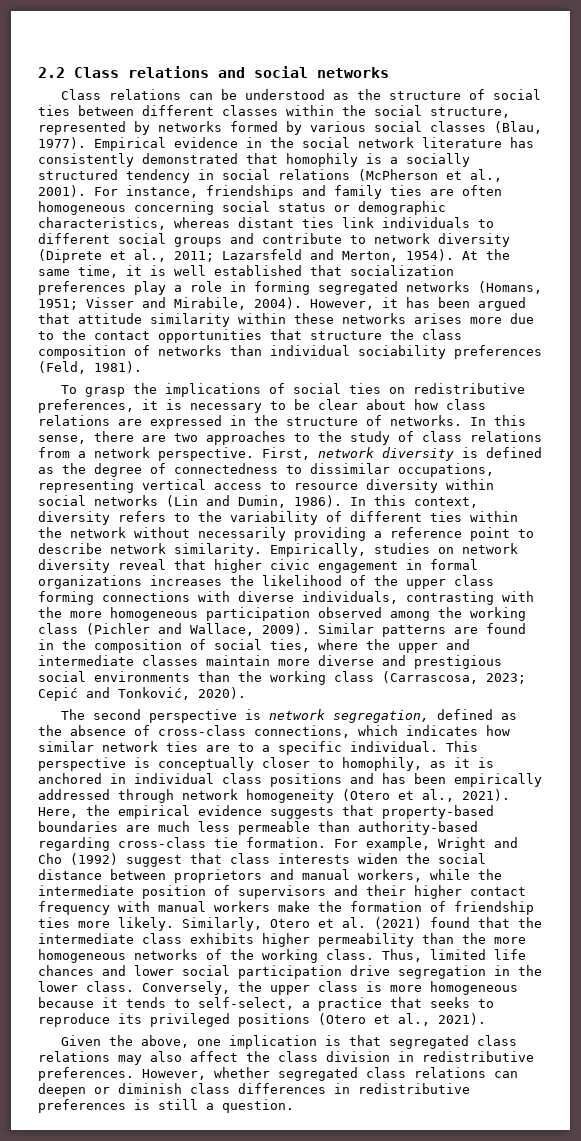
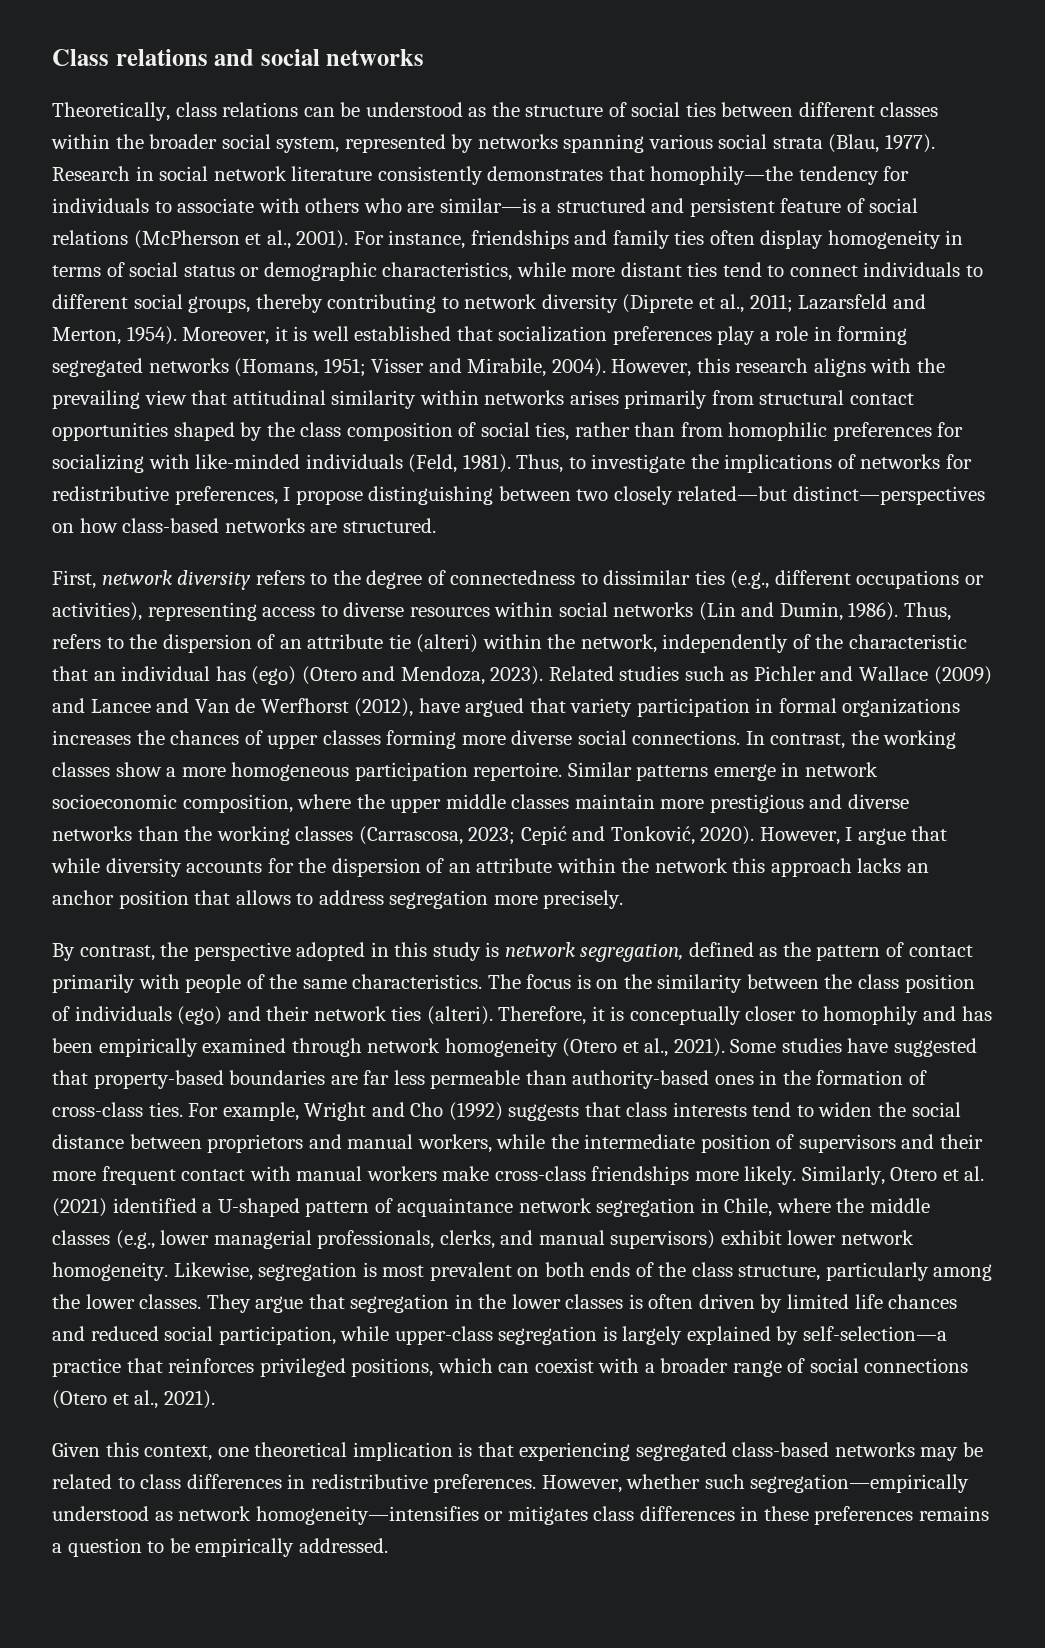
[38,67,65,78] 2.2 -> (52, 57) none
[61,89,102,100] Class -> [52,102,217,121] Theoretically, class
[374,105,510,118] social structure, -> [149,134,340,153] broader social system,
[230,121,302,135] formed by -> [563,134,645,153] spanning
[430,121,486,132] classes -> [772,137,823,149] strata
[94,137,534,151] [38,153,470,167] [38,169,214,183] Empirical evidence in the social network literature has consistently demonstrated that homophily is a socially structured tendency in -> [52,166,910,185] [52,198,865,217] Research in social network literature consistently demonstrates that homophily—the tendency for individuals to associate with others who are similar—is a structured and persistent feature of
[430,185,502,196] [38,201,214,215] are often homogeneous concerning -> [709,230,964,249] [52,262,125,277] often display homogeneity in terms of
[174,217,374,228] whereas distant ties link -> [516,262,858,277] while more distant ties tend to connect
[174,233,342,247] groups and contribute -> [188,294,437,313] groups, thereby contributing
[462,249,510,260] [38,265,118,278] At the same time, -> [182,327,270,345] Moreover,
[382,297,526,311] [38,313,142,324] it has been argued that attitude -> [696,358,945,377] [52,390,326,409] this research aligns with the prevailing view that attitudinal
[294,313,334,324] these -> (479, 397) none
[470,313,534,324] [38,329,462,343] [38,345,542,359] [38,361,142,374] [61,383,526,397] [38,399,486,413] [38,415,526,429] [38,431,542,445] [38,447,542,461] [38,467,54,474] more due to the contact opportunities that structure the class composition of networks than individual sociability preferences (Feld, 1981). // To grasp the implications of social ties on redistributive preferences, it is necessary to be clear about how class relations are expressed in the structure of networks. In this sense, there are two approaches to the study of class relations from a network perspective. First, network diversity is defined as -> [624,390,914,409] [52,422,964,441] [52,454,972,473] [52,486,985,505] [52,518,436,533] [52,570,328,590] primarily from structural contact opportunities shaped by the class composition of social ties, rather than from homophilic preferences for socializing with like-minded individuals (Feld, 1981). Thus, to investigate the implications of networks for redistributive preferences, I propose distinguishing between two closely related—but distinct—perspectives on how class-based networks are structured. // First, network diversity refers to
[398,463,494,477] [38,479,438,493] occupations, representing vertical access to resource diversity -> [694,570,985,589] [52,602,490,621] ties (e.g., different occupations or activities), representing access to diverse resources
[350,495,478,508] [38,511,518,525] [38,527,534,541] [38,543,518,557] [38,559,398,573] In this context, diversity refers to the variability of different ties within the network without necessarily providing a reference point to describe network similarity. Empirically, studies on network diversity reveal that higher civic engagement -> [903,602,951,621] [52,634,968,653] [52,666,992,685] [52,698,750,717] Thus, refers to the dispersion of an attribute tie (alteri) within the network, independently of the characteristic that an individual has (ego) (Otero and Mendoza, 2023). Related studies such as Pichler and Wallace (2009) and Lancee and Van de Werfhorst (2012), have argued that variety participation
[262,575,494,589] [38,591,534,605] [38,607,526,621] [38,623,526,637] [38,639,310,653] likelihood of the upper class forming connections with diverse individuals, contrasting with the more homogeneous participation observed among the working class (Pichler and Wallace, 2009). Similar patterns are found in the composition of social ties, -> [170,730,957,749] [52,762,878,781] [52,794,293,813] chances of upper classes forming more diverse social connections. In contrast, the working classes show a more homogeneous participation repertoire. Similar patterns emerge in network socioeconomic composition,
[446,639,470,650] [38,655,134,666] and intermediate -> [445,794,506,809] middle
[318,655,502,669] [38,671,190,682] diverse and prestigious social environments -> [709,794,909,813] [52,826,132,841] prestigious and diverse networks
[334,671,374,682] class -> [295,826,354,841] classes
[61,709,238,723] // The second perspective -> [759,826,948,845] [51,858,930,877] [52,890,624,909] [52,942,481,961] However, I argue that while diversity accounts for the dispersion of an attribute within the network this approach lacks an anchor position that allows to address segregation more precisely. // By contrast, the perspective adopted in this study
[70,725,510,738] [38,741,478,755] [38,757,494,771] [38,773,342,787] absence of cross-class connections, which indicates how similar network ties are to a specific individual. This perspective is conceptually closer to homophily, as it is anchored in individual class positions -> [816,942,973,961] [52,974,975,993] [52,1006,919,1025] pattern of contact primarily with people of the same characteristics. The focus is on the similarity between the class position of individuals (ego) and their network ties (alteri). Therefore, it is conceptually closer to homophily
[38,789,110,800] addressed -> [202,1038,287,1053] examined
[38,805,334,819] Here, the empirical evidence suggests -> [730,1038,977,1057] Some studies have suggested
[158,821,190,832] much -> [363,1070,390,1085] far
[38,837,326,851] regarding cross-class tie formation. -> [714,1070,927,1085] [52,1102,183,1117] ones in the formation of cross-class ties.
[126,855,182,867] suggest -> [508,1104,580,1121] suggests
(350, 858) none -> [752,1102,814,1117] tend to
[414,885,526,899] [38,901,110,915] higher contact frequency -> [52,1166,246,1185] more frequent contact
[318,901,534,915] [38,917,70,928] the formation of friendship ties -> [494,1166,690,1185] cross-class friendships
[430,917,542,928] [38,933,526,947] [38,949,526,963] [38,965,542,979] [38,981,518,995] [38,997,494,1011] [38,1013,310,1027] found that the intermediate class exhibits higher permeability than the more homogeneous networks of the working class. Thus, limited life chances and lower social participation drive segregation in the lower class. Conversely, the upper class is more homogeneous because it tends to self-select, a practice that seeks to reproduce its privileged positions -> [112,1198,930,1217] [52,1230,914,1249] [52,1262,993,1281] [52,1294,958,1313] [52,1326,947,1345] [52,1358,969,1377] identified a U-shaped pattern of acquaintance network segregation in Chile, where the middle classes (e.g., lower managerial professionals, clerks, and manual supervisors) exhibit lower network homogeneity. Likewise, segregation is most prevalent on both ends of the class structure, particularly among the lower classes. They argue that segregation in the lower classes is often driven by limited life chances and reduced social participation, while upper-class segregation is largely explained by self-selection—a practice that reinforces privileged positions, which can coexist with a broader range of social connections
[109,1035,518,1049] [38,1051,390,1065] the above, one implication is that segregated class relations may also affect the class division -> [105,1442,983,1461] [52,1474,282,1489] this context, one theoretical implication is that experiencing segregated class-based networks may be related to class differences
[278,1067,518,1081] [38,1083,470,1097] [38,1099,294,1113] segregated class relations can deepen or diminish class differences in redistributive preferences is still a question. -> [704,1474,970,1493] [52,1506,989,1525] [52,1538,388,1557] such segregation—empirically understood as network homogeneity—intensifies or mitigates class differences in these preferences remains a question to be empirically addressed.

